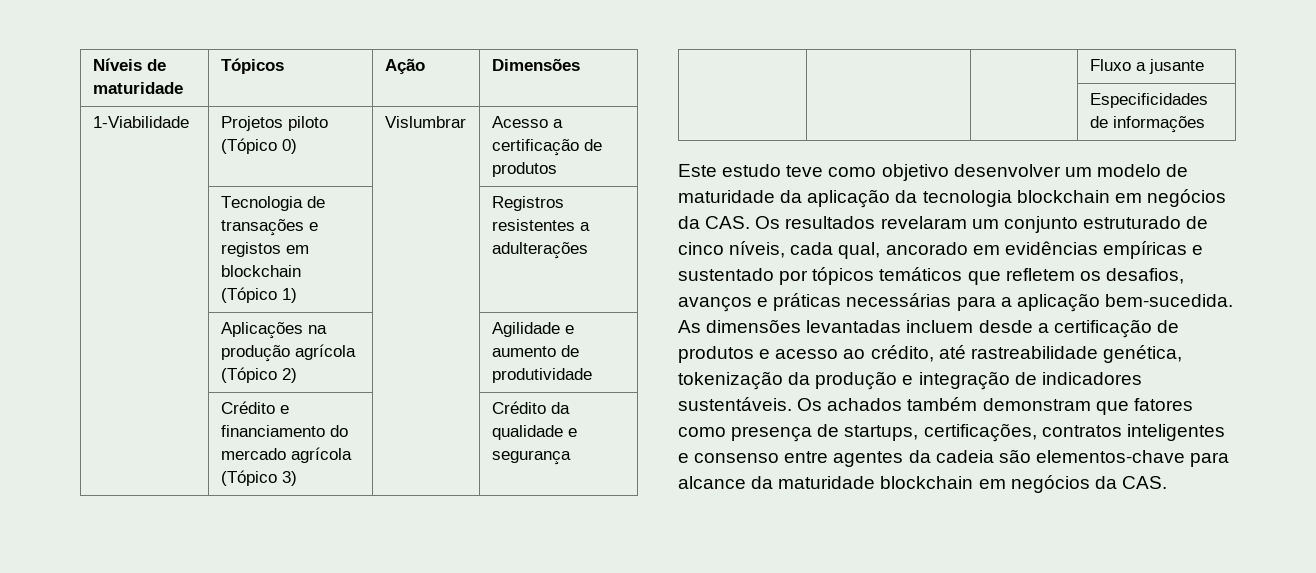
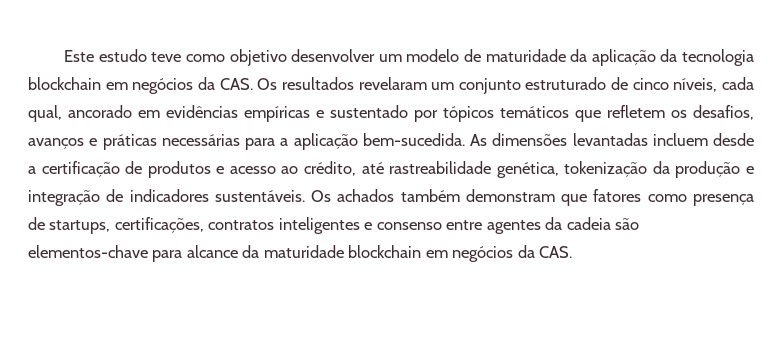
[92,58,166,71] [92,82,183,94] [220,58,284,74] [384,58,425,74] [491,58,580,71] [92,116,189,128] [220,116,328,131] [220,138,297,154] [384,116,466,128] [491,116,563,128] [491,139,602,156] [491,162,557,177] [220,196,325,211] [220,219,318,236] [220,242,309,257] [220,265,301,277] [220,287,297,303] [491,196,564,211] [491,219,590,231] [491,242,588,259] [220,322,327,339] [220,344,356,362] [220,367,297,383] [491,322,574,337] [491,345,579,357] [491,368,592,383] [220,401,289,414] [220,425,348,437] [220,447,352,463] [220,470,297,486] [491,401,570,414] [491,425,577,440] [491,450,571,465] [1089,59,1204,74] [1089,93,1208,108] [1089,116,1205,133] Níveis de maturidade | Tópicos | Ação | Dimensões // 1-Viabilidade | Projetos piloto (Tópico 0) | Vislumbrar | Acesso a certificação de produtos // | Tecnologia de transações e registos em blockchain (Tópico 1) | | Registros resistentes a adulterações // | Aplicações na produção agrícola (Tópico 2) | | Agilidade e aumento de produtividade // | Crédito e financiamento do mercado agrícola (Tópico 3) | | Crédito da qualidade e segurança // | | | Fluxo a jusante // | | | Especificidades de informações // -> (64, 56) none

